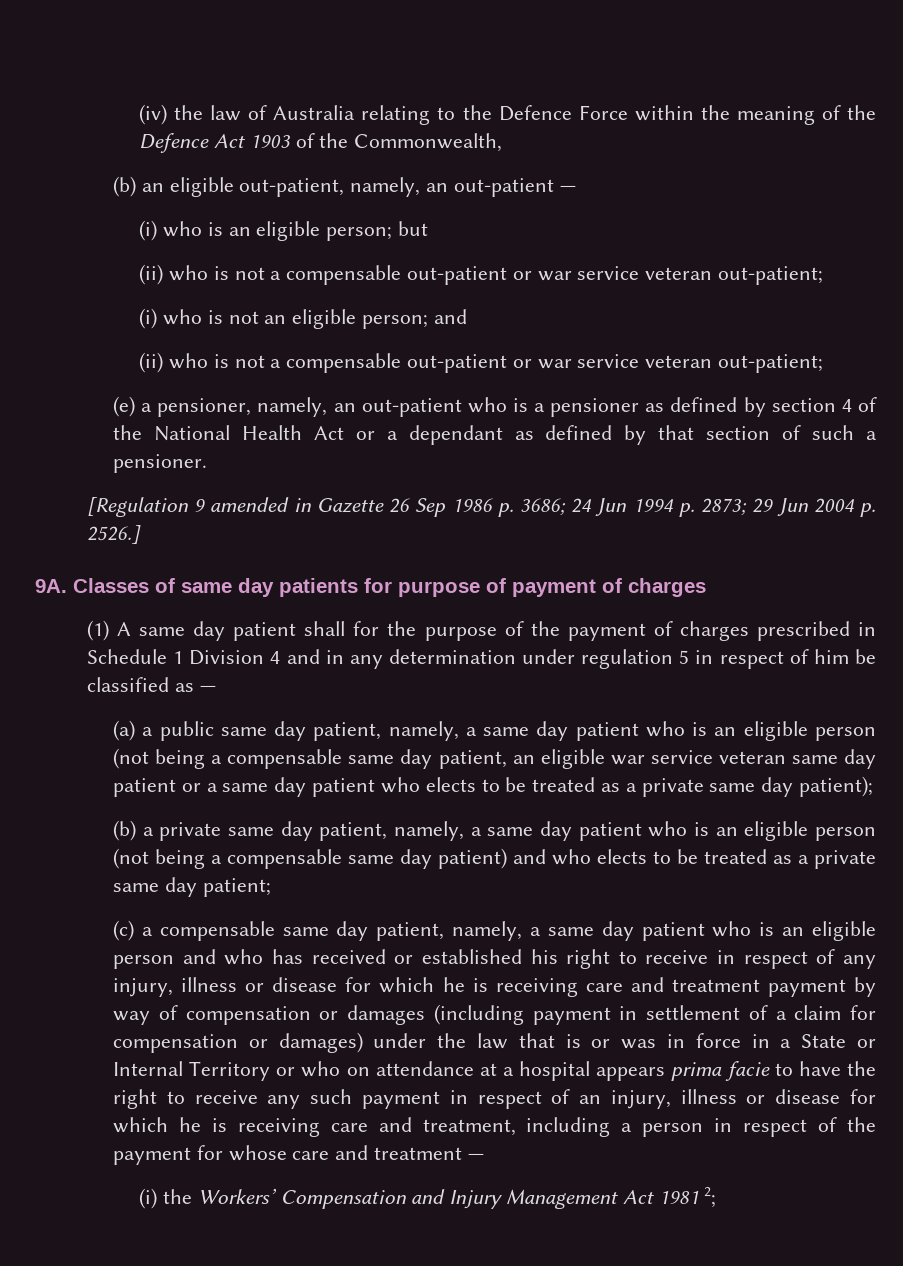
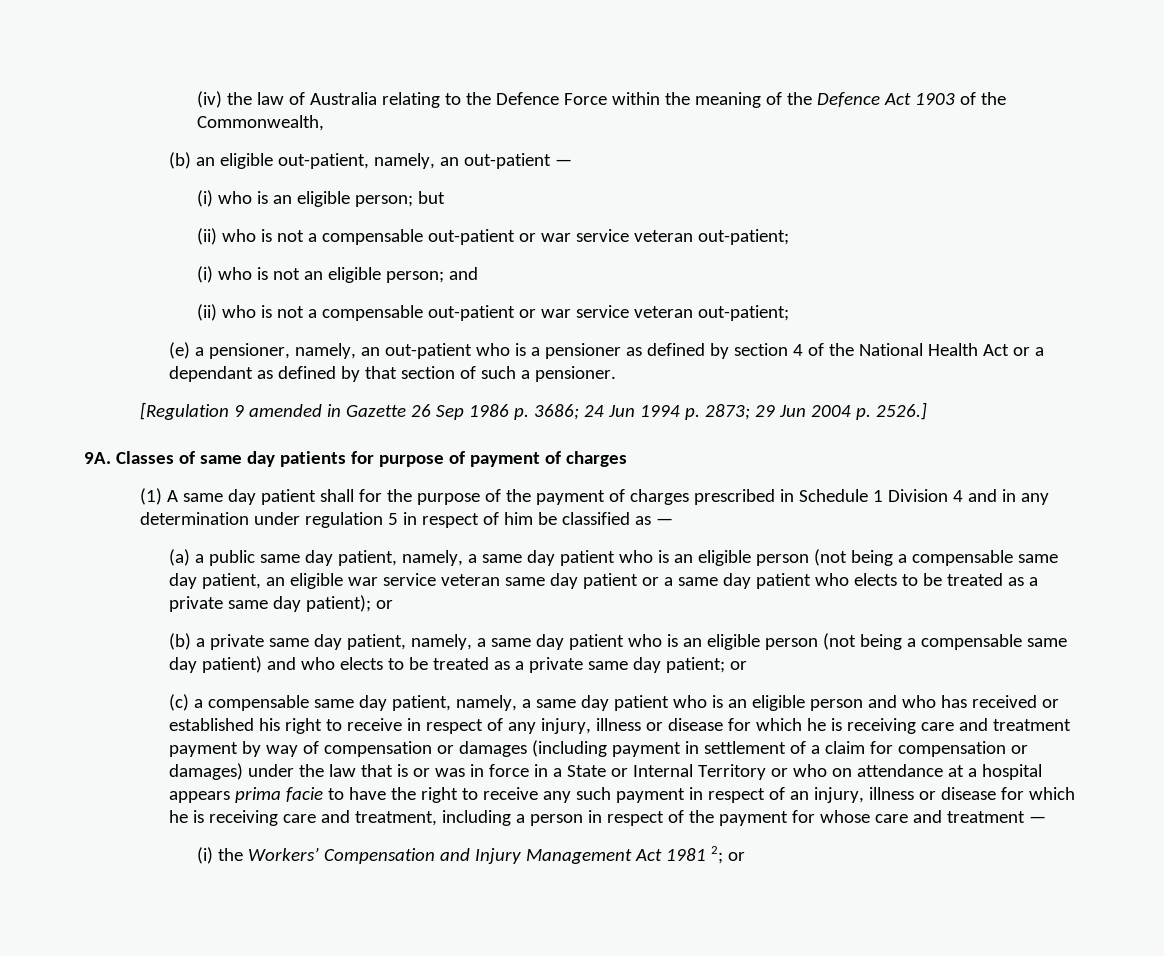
(873, 786) none -> [375,600,393,609] or
(271, 887) none -> [729,661,747,670] or
(717, 1197) none -> [727,852,745,861] or

